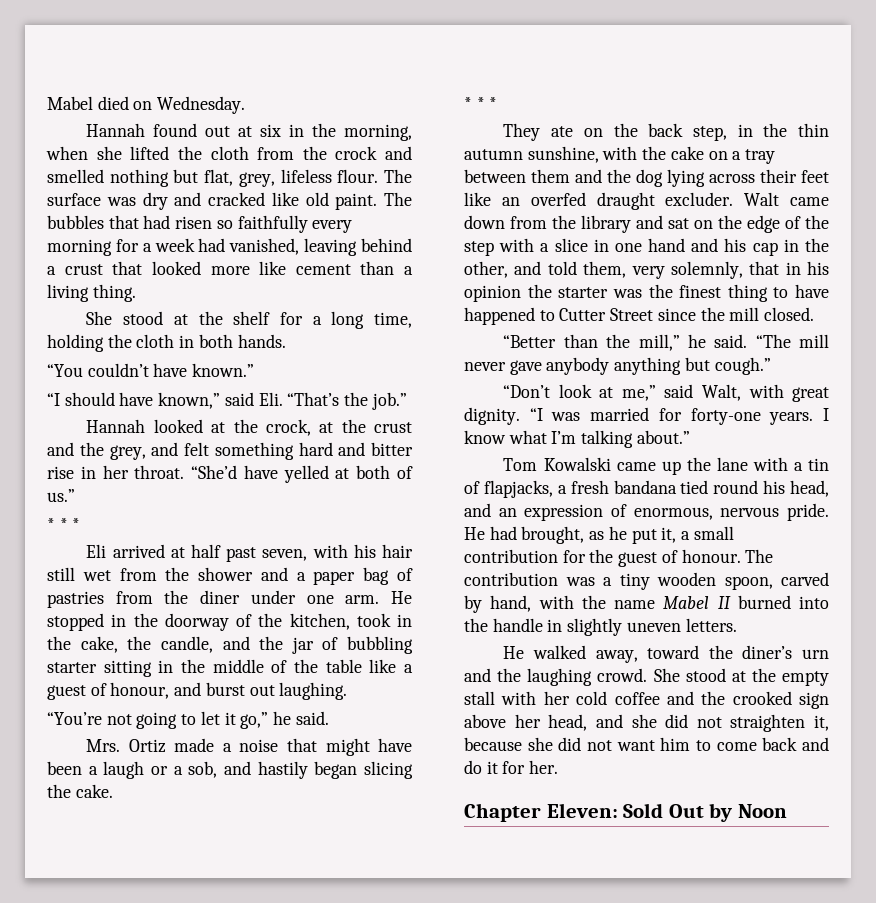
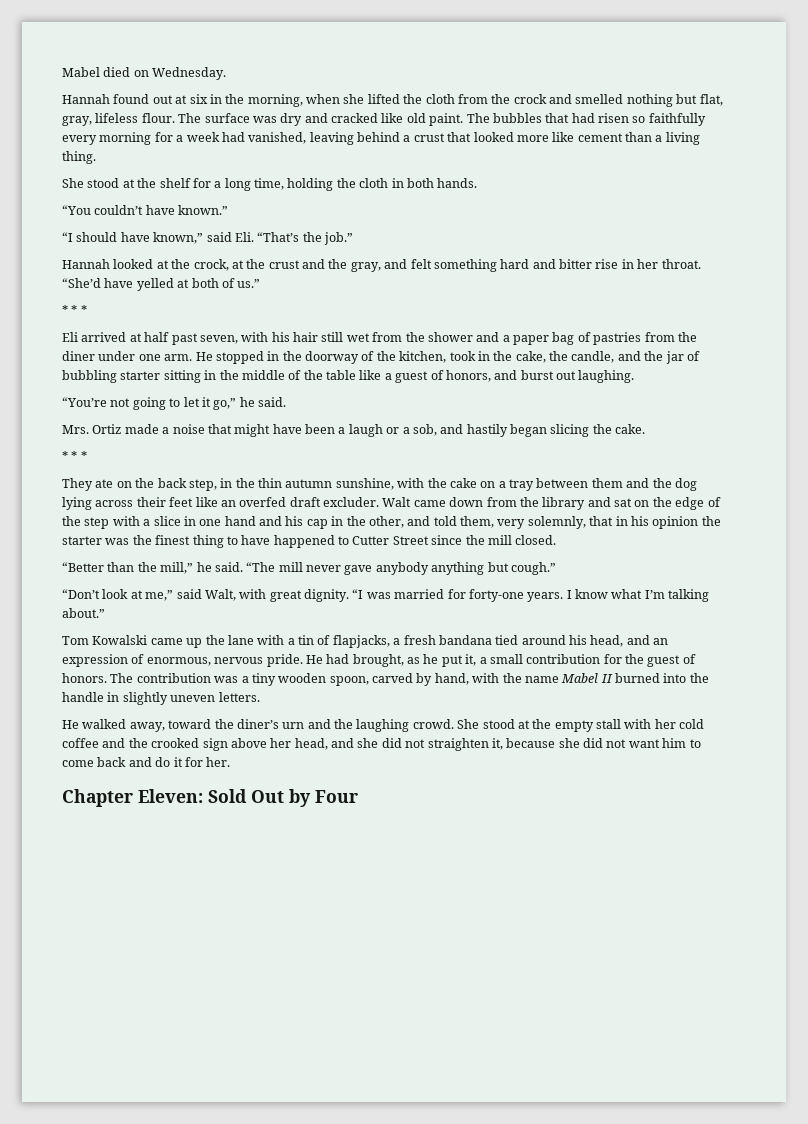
[238,172,275,187] grey, -> [62,116,92,126] gray,
[109,445,146,460] grey, -> [350,262,381,272] gray,
[110,682,170,699] honour, -> [445,370,491,382] honors,
[596,192,655,210] draught -> [289,497,321,507] draft
[713,480,759,494] round -> [521,635,566,645] around
[681,549,741,563] honour. -> [62,673,107,683] honors.
[737,804,787,818] Noon -> [315,790,358,803] Four

